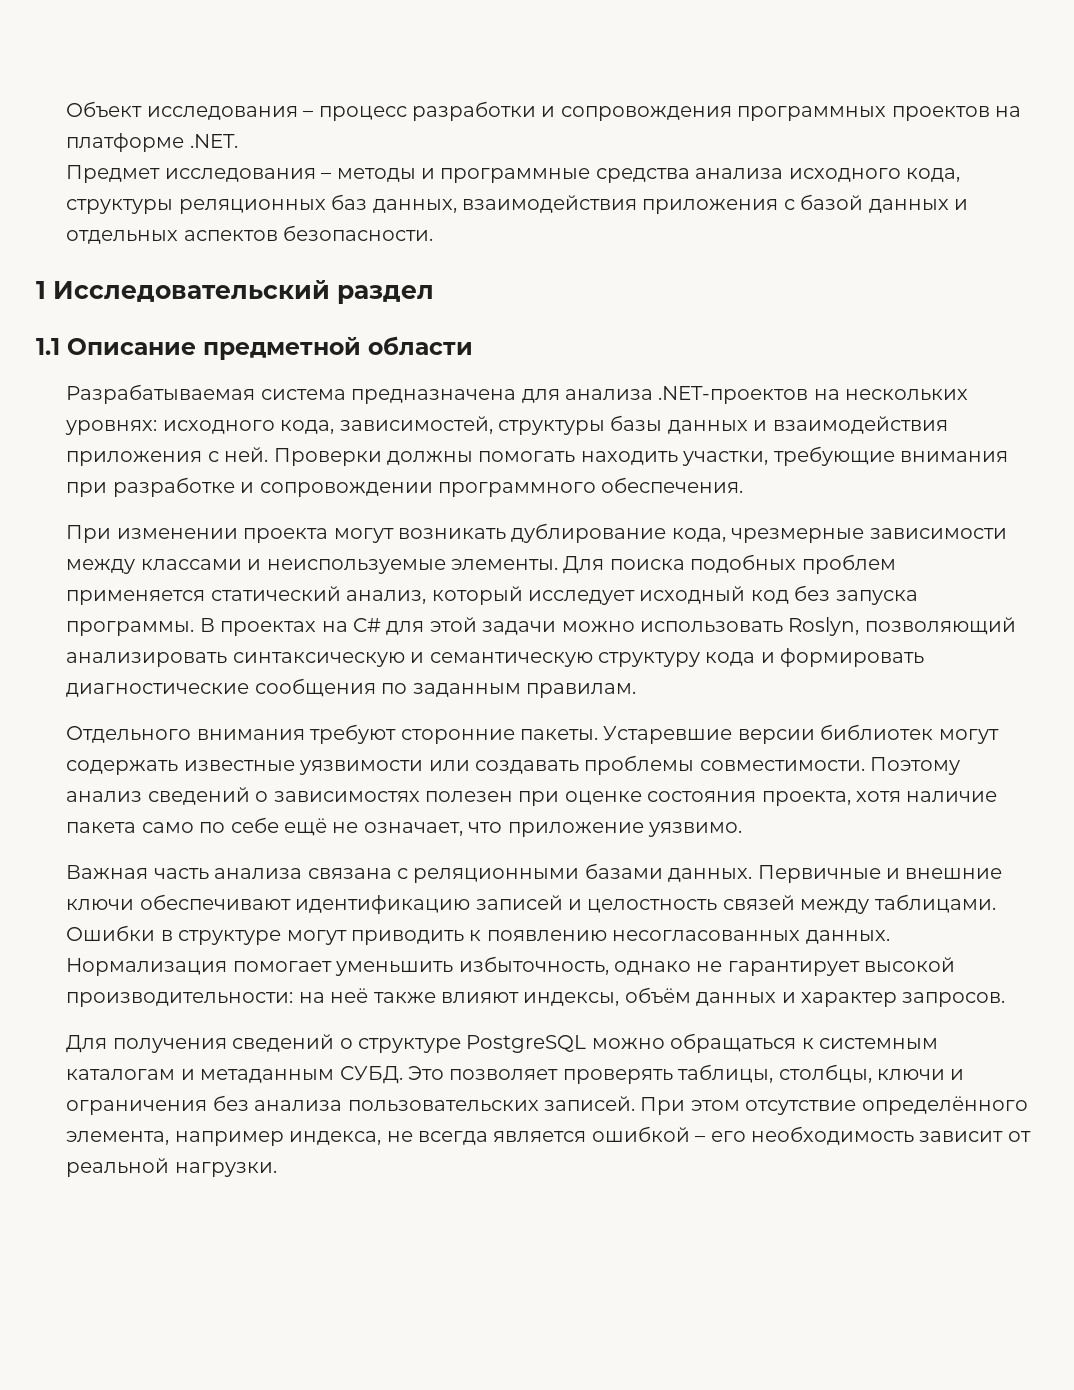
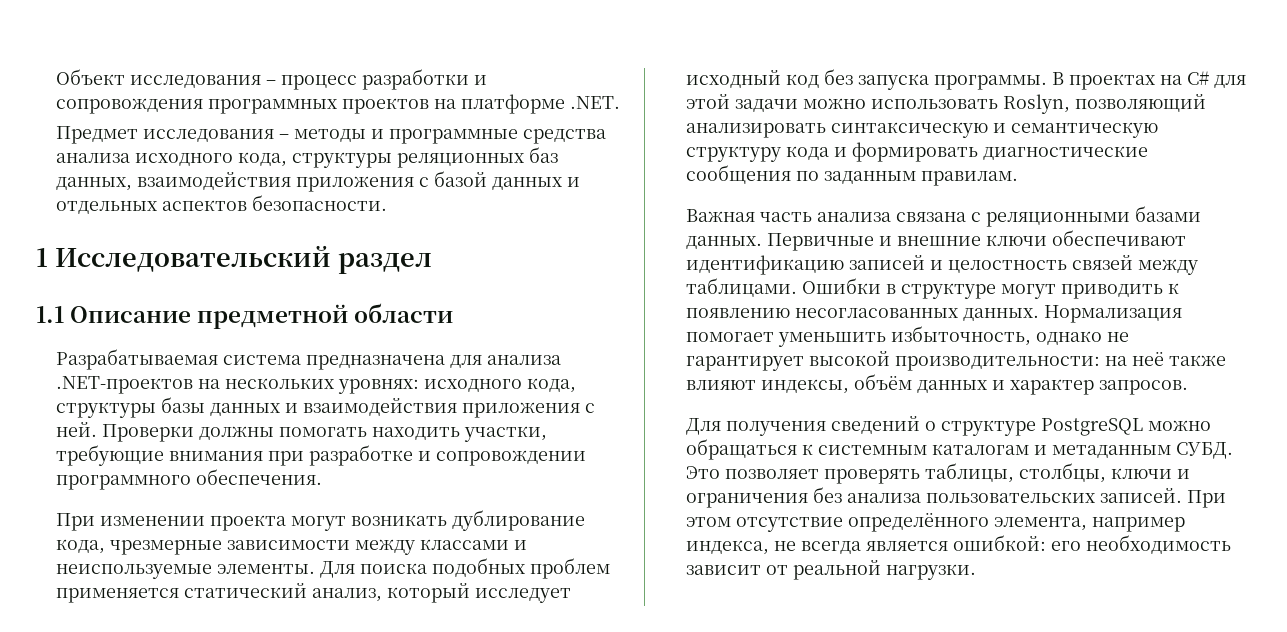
[339,416,493,434] зависимостей, -> (577, 385) none
[66,724,999,744] [66,755,961,775] [66,787,998,806] [66,817,743,837] // Отдельного внимания требуют сторонние пакеты. Устаревшие версии библиотек могут содержать известные уязвимости или создавать проблемы совместимости. Поэтому анализ сведений о зависимостях полезен при оценке состояния проекта, хотя наличие пакета само по себе ещё не означает, что приложение уязвимо. -> (1019, 178) none
[591,1126,706,1142] ошибкой – -> [953,535,1047,551] ошибкой:

